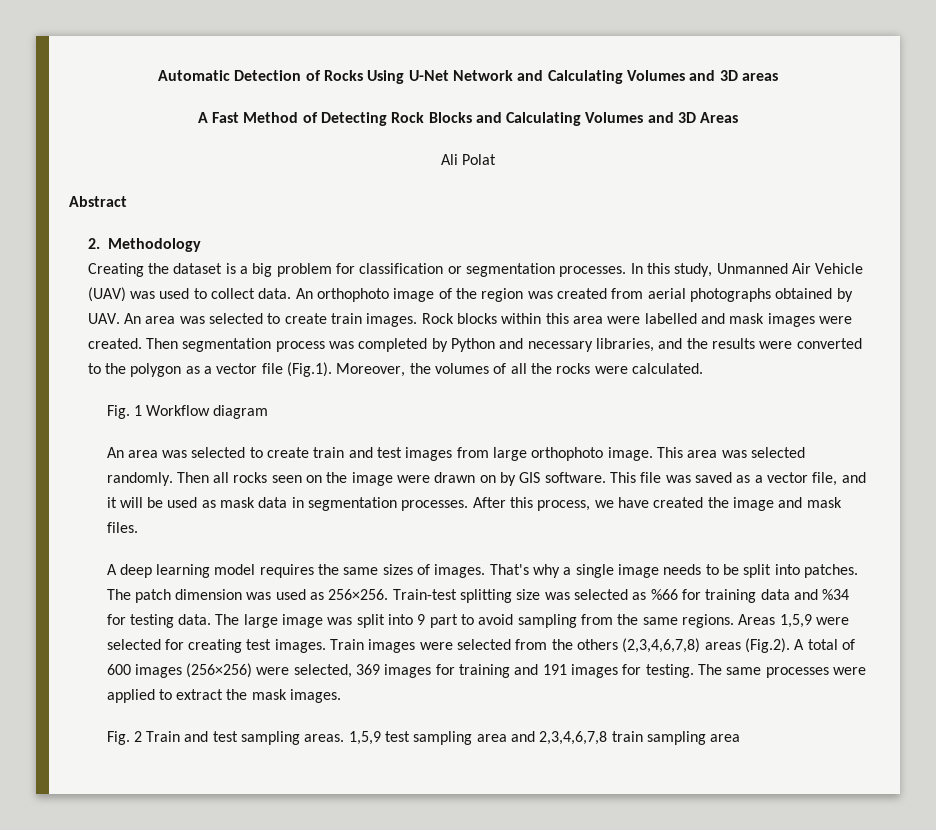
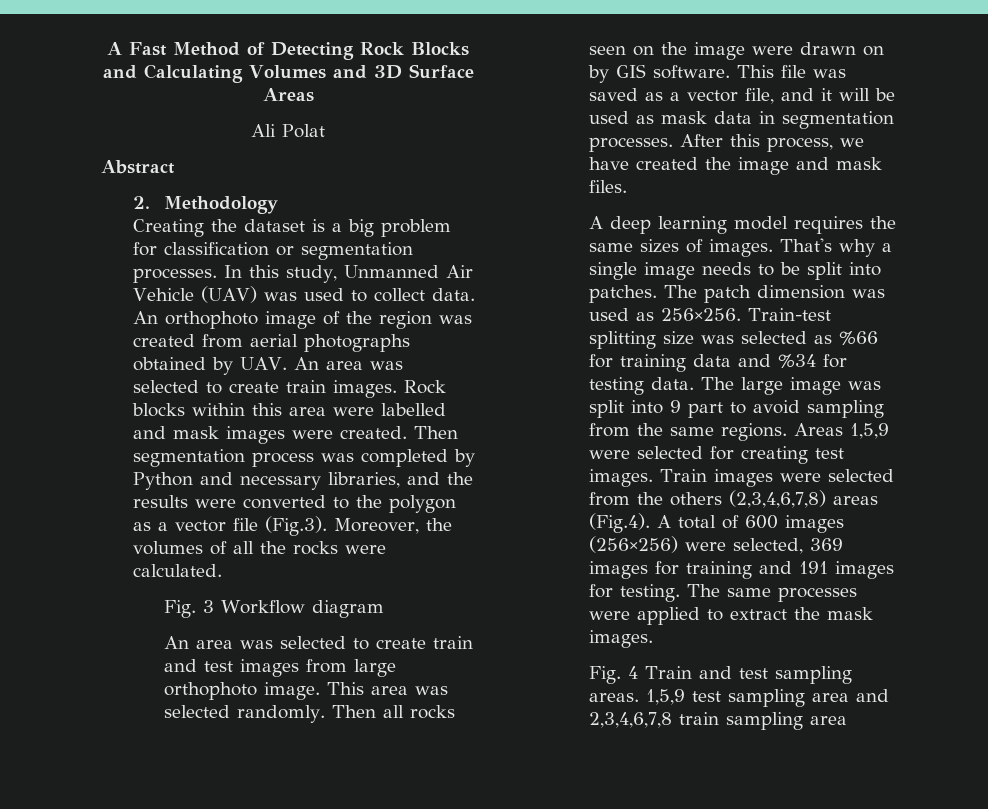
[158,70,778,84] Automatic Detection of Rocks Using U-Net Network and Calculating Volumes and 3D areas // -> (107, 48) none
(697, 117) none -> [408,64,474,79] Surface
[287,362,333,377] (Fig.1). -> [264,516,327,536] (Fig.3).
[133,405,142,416] 1 -> [203,600,215,613] 3
[745,638,791,653] (Fig.2). -> [589,513,651,533] (Fig.4).
[133,731,142,742] 2 -> [628,666,639,679] 4

